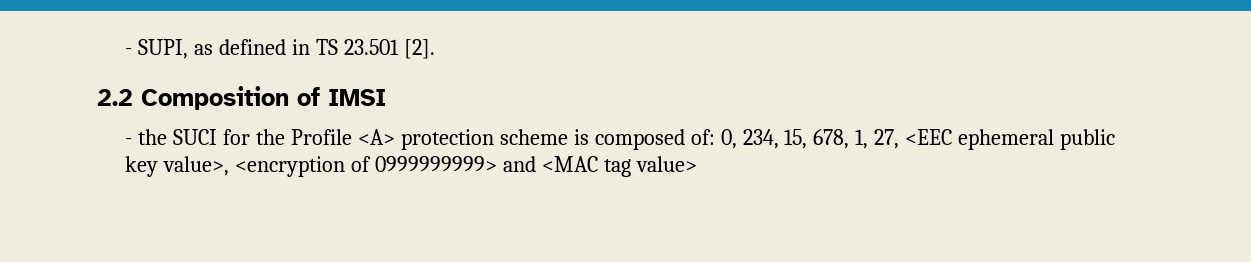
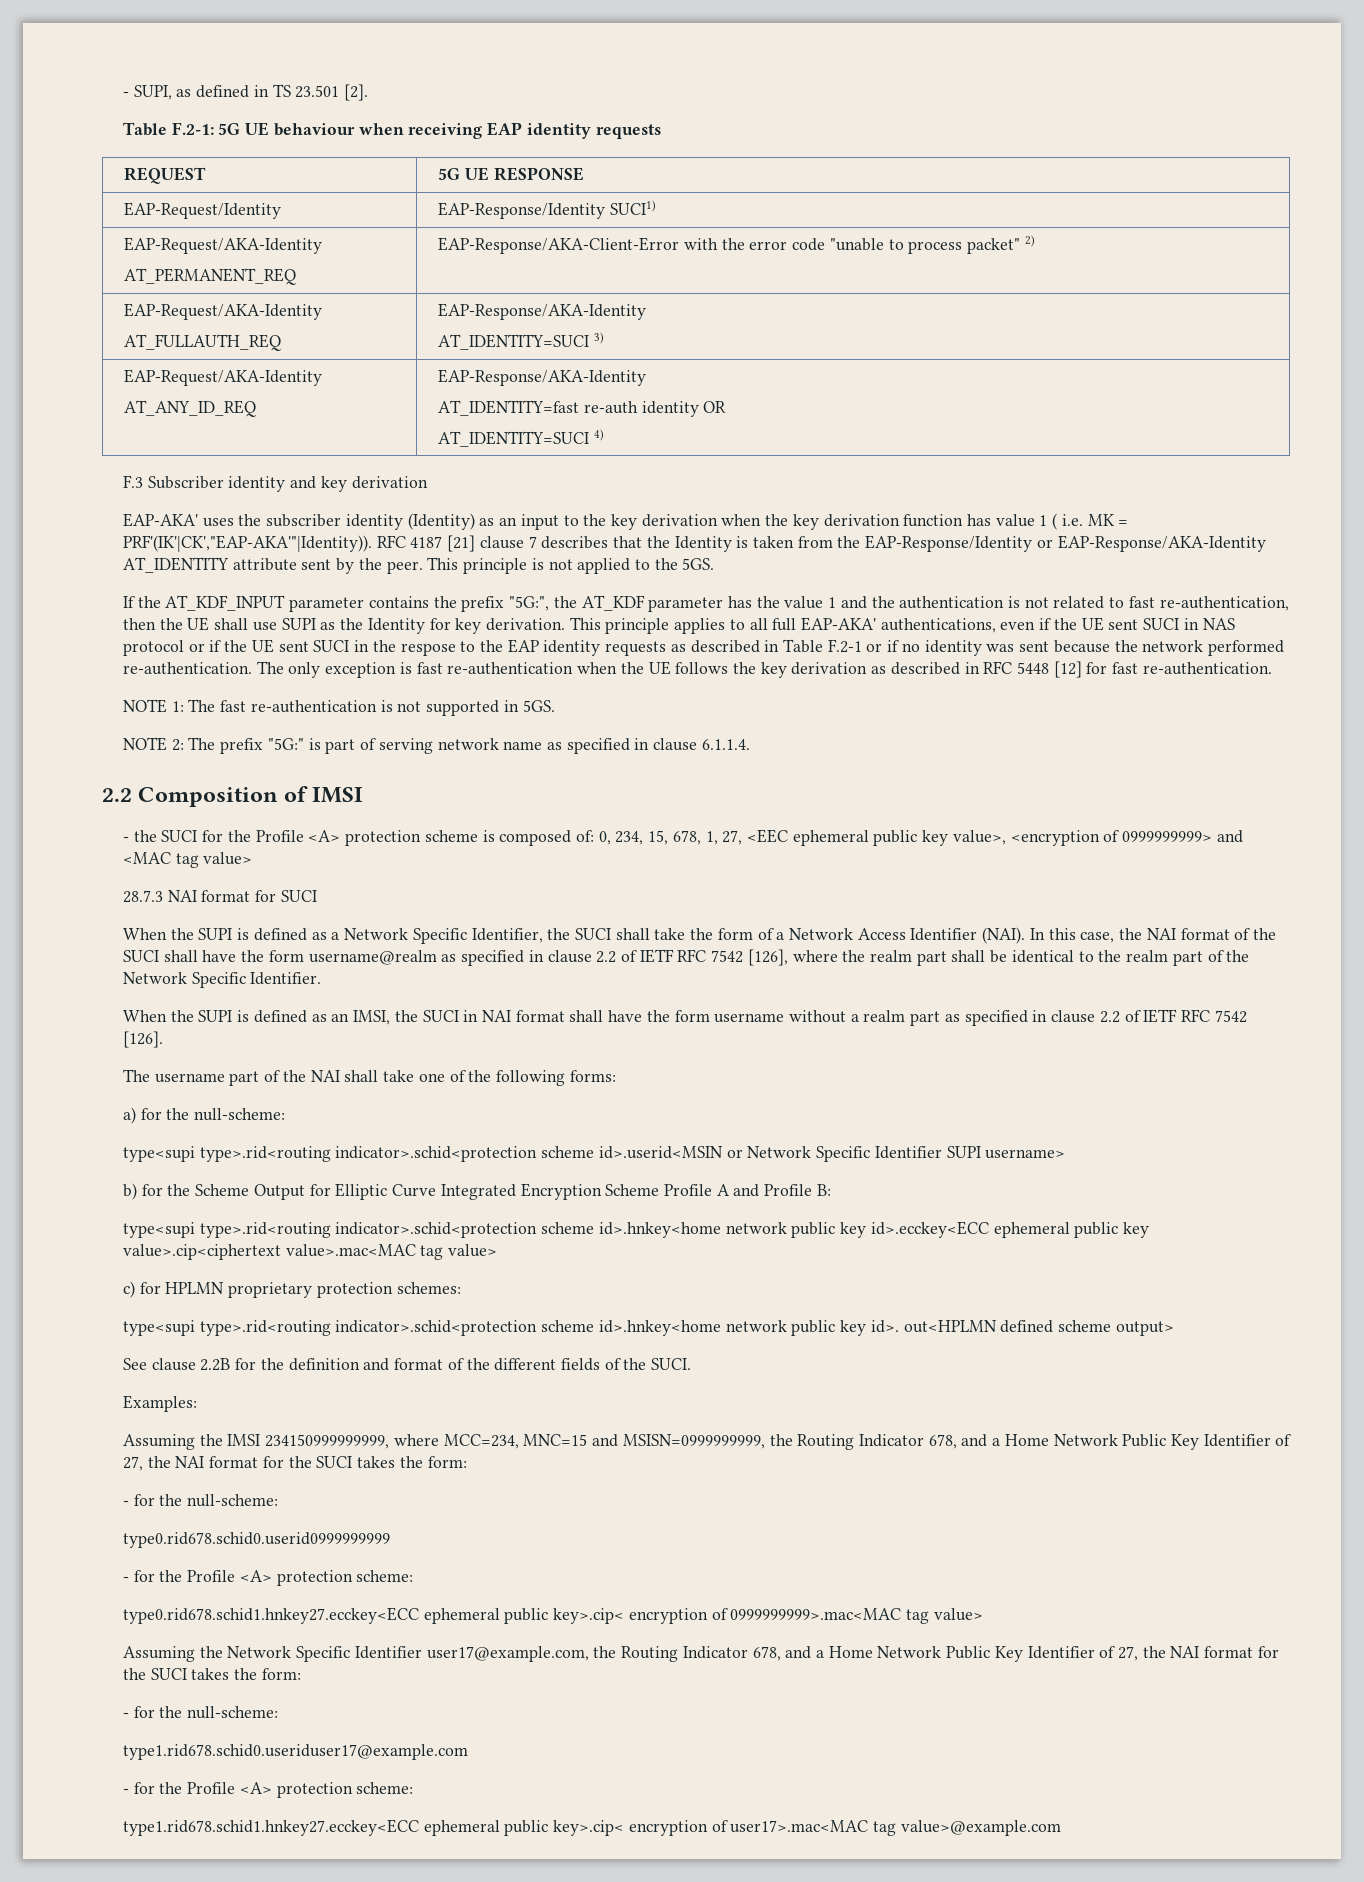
(435, 49) none -> [122,122,661,139] [124,167,207,184] [438,167,584,181] [124,202,282,219] [438,200,657,219] [124,237,323,254] [124,268,297,285] [438,235,1035,254] [124,303,323,320] [124,334,282,351] [438,303,647,320] [438,332,605,350] [124,369,323,386] [124,400,257,417] [438,369,647,386] [438,400,727,417] [438,429,605,447] [122,475,428,492] [122,513,1129,530] [122,535,1266,552] [122,557,715,574] [122,595,1289,612] [122,617,1235,634] [122,639,1285,656] [122,661,1272,678] [122,699,555,716] [122,737,750,754] // Table F.2-1: 5G UE behaviour when receiving EAP identity requests // REQUEST | 5G UE RESPONSE // EAP-Request/Identity | EAP-Response/Identity SUCI1) // EAP-Request/AKA-Identity // AT_PERMANENT_REQ | EAP-Response/AKA-Client-Error with the error code "unable to process packet" 2) // EAP-Request/AKA-Identity // AT_FULLAUTH_REQ | EAP-Response/AKA-Identity // AT_IDENTITY=SUCI 3) // EAP-Request/AKA-Identity // AT_ANY_ID_REQ | EAP-Response/AKA-Identity // AT_IDENTITY=fast re-auth identity OR // AT_IDENTITY=SUCI 4) // F.3 Subscriber identity and key derivation // EAP-AKA' uses the subscriber identity (Identity) as an input to the key derivation when the key derivation function has value 1 ( i.e. MK = PRF'(IK'|CK',"EAP-AKA'"|Identity)). RFC 4187 [21] clause 7 describes that the Identity is taken from the EAP-Response/Identity or EAP-Response/AKA-Identity AT_IDENTITY attribute sent by the peer. This principle is not applied to the 5GS. // If the AT_KDF_INPUT parameter contains the prefix "5G:", the AT_KDF parameter has the value 1 and the authentication is not related to fast re-authentication, then the UE shall use SUPI as the Identity for key derivation. This principle applies to all full EAP-AKA' authentications, even if the UE sent SUCI in NAS protocol or if the UE sent SUCI in the respose to the EAP identity requests as described in Table F.2-1 or if no identity was sent because the network performed re-authentication. The only exception is fast re-authentication when the UE follows the key derivation as described in RFC 5448 [12] for fast re-authentication. // NOTE 1: The fast re-authentication is not supported in 5GS. // NOTE 2: The prefix "5G:" is part of serving network name as specified in clause 6.1.1.4.
(697, 164) none -> [122,890,317,903] [122,927,1277,944] [122,949,1250,966] [122,972,322,988] [122,1009,1247,1026] [122,1031,163,1048] [122,1069,616,1086] [122,1107,286,1124] [122,1146,1066,1162] [122,1183,831,1200] [122,1221,1149,1238] [122,1244,498,1260] [122,1281,461,1298] [122,1320,1174,1336] [122,1358,692,1371] [122,1395,197,1412] [122,1434,1292,1450] [122,1456,467,1471] [122,1494,279,1507] [122,1532,390,1548] [122,1570,414,1586] [122,1607,983,1624] [122,1646,1279,1662] [122,1668,301,1680] [122,1706,279,1719] [122,1744,468,1760] [122,1782,414,1798] [122,1819,1061,1836] // 28.7.3 NAI format for SUCI // When the SUPI is defined as a Network Specific Identifier, the SUCI shall take the form of a Network Access Identifier (NAI). In this case, the NAI format of the SUCI shall have the form username@realm as specified in clause 2.2 of IETF RFC 7542 [126], where the realm part shall be identical to the realm part of the Network Specific Identifier. // When the SUPI is defined as an IMSI, the SUCI in NAI format shall have the form username without a realm part as specified in clause 2.2 of IETF RFC 7542 [126]. // The username part of the NAI shall take one of the following forms: // a) for the null-scheme: // type<supi type>.rid<routing indicator>.schid<protection scheme id>.userid<MSIN or Network Specific Identifier SUPI username> // b) for the Scheme Output for Elliptic Curve Integrated Encryption Scheme Profile A and Profile B: // type<supi type>.rid<routing indicator>.schid<protection scheme id>.hnkey<home network public key id>.ecckey<ECC ephemeral public key value>.cip<ciphertext value>.mac<MAC tag value> // c) for HPLMN proprietary protection schemes: // type<supi type>.rid<routing indicator>.schid<protection scheme id>.hnkey<home network public key id>. out<HPLMN defined scheme output> // See clause 2.2B for the definition and format of the different fields of the SUCI. // Examples: // Assuming the IMSI 234150999999999, where MCC=234, MNC=15 and MSISN=0999999999, the Routing Indicator 678, and a Home Network Public Key Identifier of 27, the NAI format for the SUCI takes the form: // - for the null-scheme: // type0.rid678.schid0.userid0999999999 // - for the Profile <A> protection scheme: // type0.rid678.schid1.hnkey27.ecckey<ECC ephemeral public key>.cip< encryption of 0999999999>.mac<MAC tag value> // Assuming the Network Specific Identifier user17@example.com, the Routing Indicator 678, and a Home Network Public Key Identifier of 27, the NAI format for the SUCI takes the form: // - for the null-scheme: // type1.rid678.schid0.useriduser17@example.com // - for the Profile <A> protection scheme: // type1.rid678.schid1.hnkey27.ecckey<ECC ephemeral public key>.cip< encryption of user17>.mac<MAC tag value>@example.com

